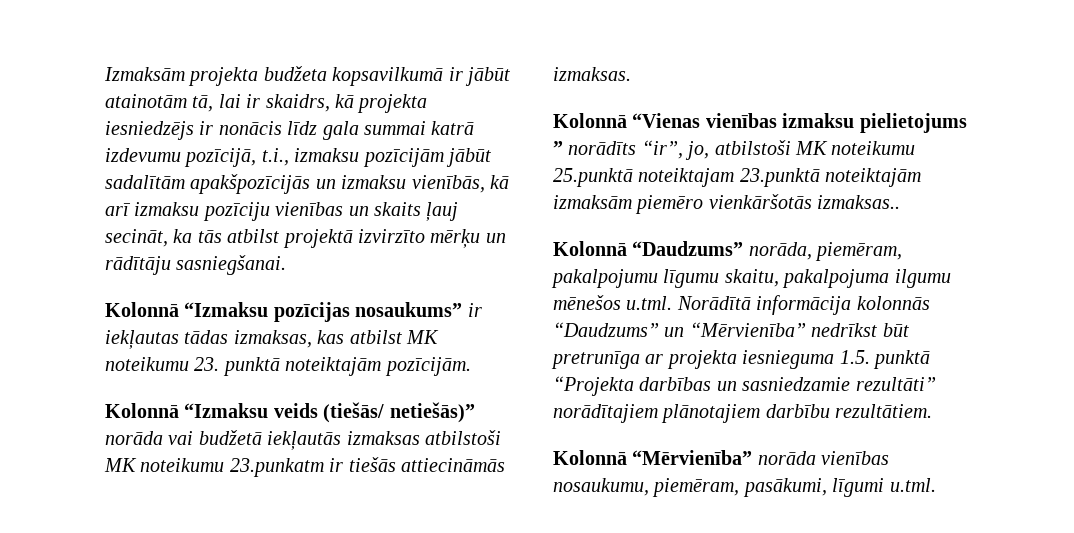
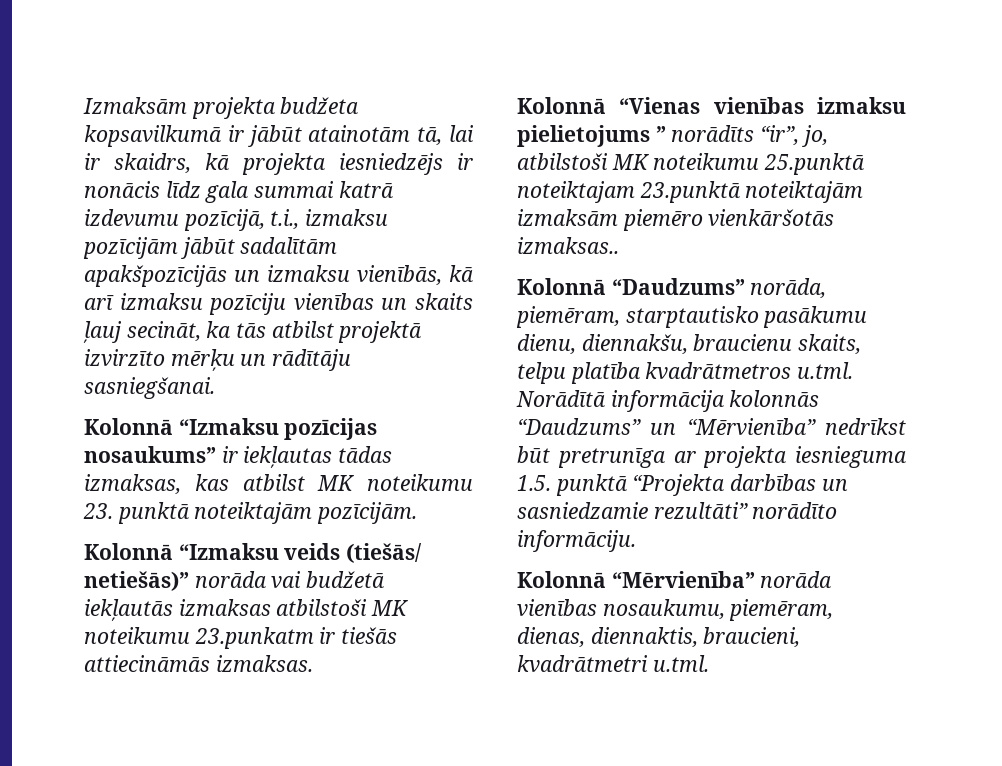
[551,269,951,288] [553,295,621,310] pakalpojumu līgumu skaitu, pakalpojuma ilgumu mēnešos -> [625,306,868,328] [517,334,862,354] [517,362,792,384] starptautisko pasākumu dienu, diennakšu, braucienu skaits, telpu platība kvadrātmetros
[553,404,933,423] norādītajiem plānotajiem darbību rezultātiem. -> [752,502,838,519] [517,530,636,552] norādīto informāciju.
[742,478,885,497] pasākumi, līgumi -> [517,627,801,647] [517,655,648,672] dienas, diennaktis, braucieni, kvadrātmetri

